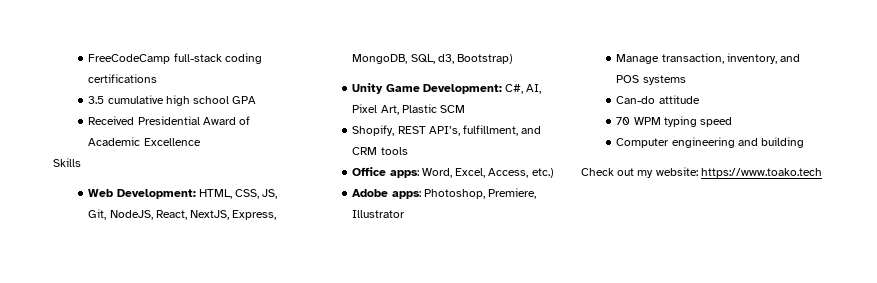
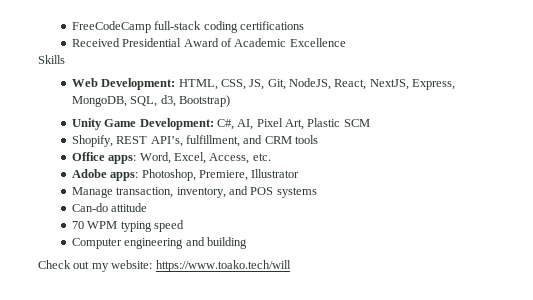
[88,95,257,106] // 3.5 cumulative high school GPA -> (304, 25) none
[531,168,554,178] etc.) -> [252,153,271,161] etc.
[700,168,822,178] https://www.toako.tech -> [155,260,291,272] https://www.toako.tech/will

